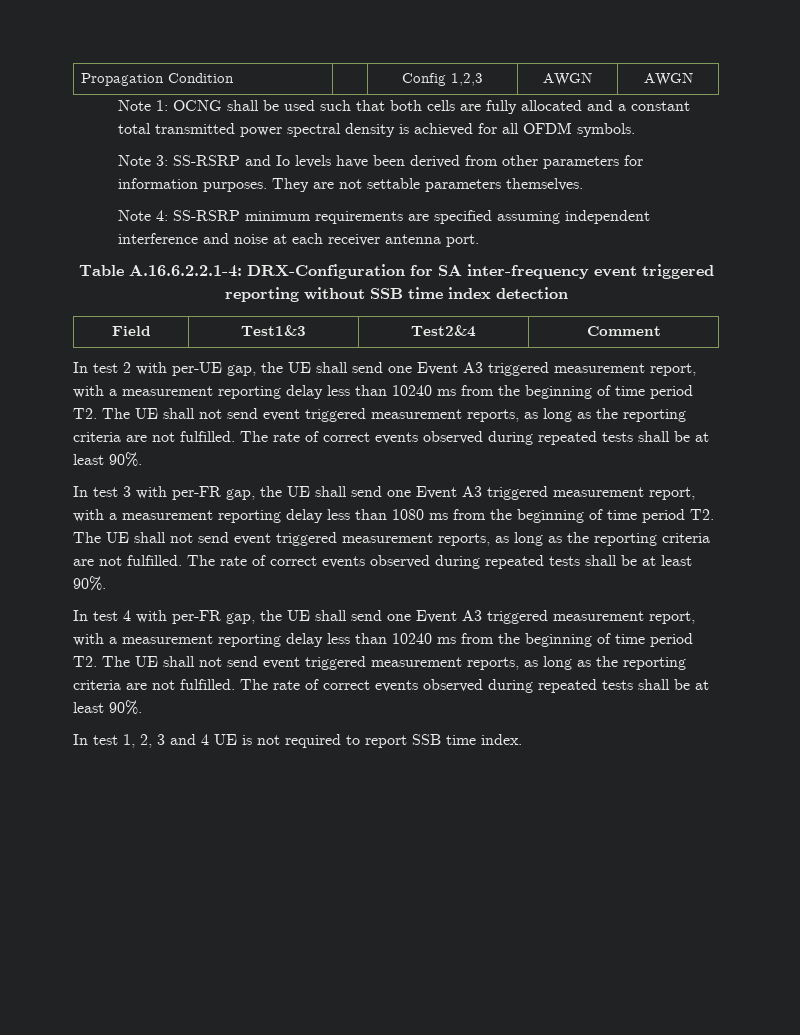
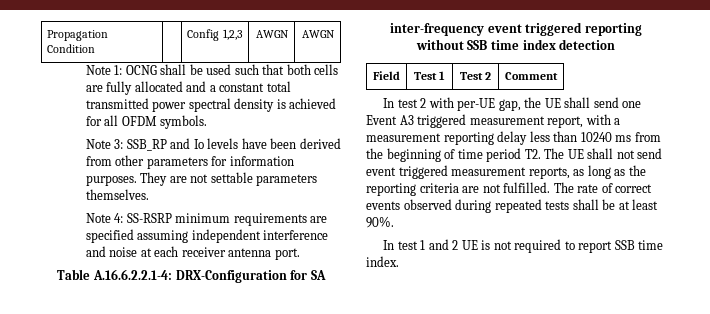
[172,155,240,166] SS-RSRP -> [126,139,167,151] SSB_RP
[241,325,306,336] [411,325,476,337] Test1&3 | Test2&4 -> [413,71,446,80] [459,72,492,80] Test 1 | Test 2
[123,486,695,500] [73,509,714,523] [73,532,710,546] [73,555,692,569] [73,576,106,591] [73,610,695,624] [73,633,693,647] [73,656,686,670] [73,679,709,693] [73,700,142,715] [73,734,209,748] 3 with per-FR gap, the UE shall send one Event A3 triggered measurement report, with a measurement reporting delay less than 1080 ms from the beginning of time period T2. The UE shall not send event triggered measurement reports, as long as the reporting criteria are not fulfilled. The rate of correct events observed during repeated tests shall be at least 90%. // In test 4 with per-FR gap, the UE shall send one Event A3 triggered measurement report, with a measurement reporting delay less than 10240 ms from the beginning of time period T2. The UE shall not send event triggered measurement reports, as long as the reporting criteria are not fulfilled. The rate of correct events observed during repeated tests shall be at least 90%. // In test 1, 2, 3 and 4 -> [420,239,459,250] 1 and 2

